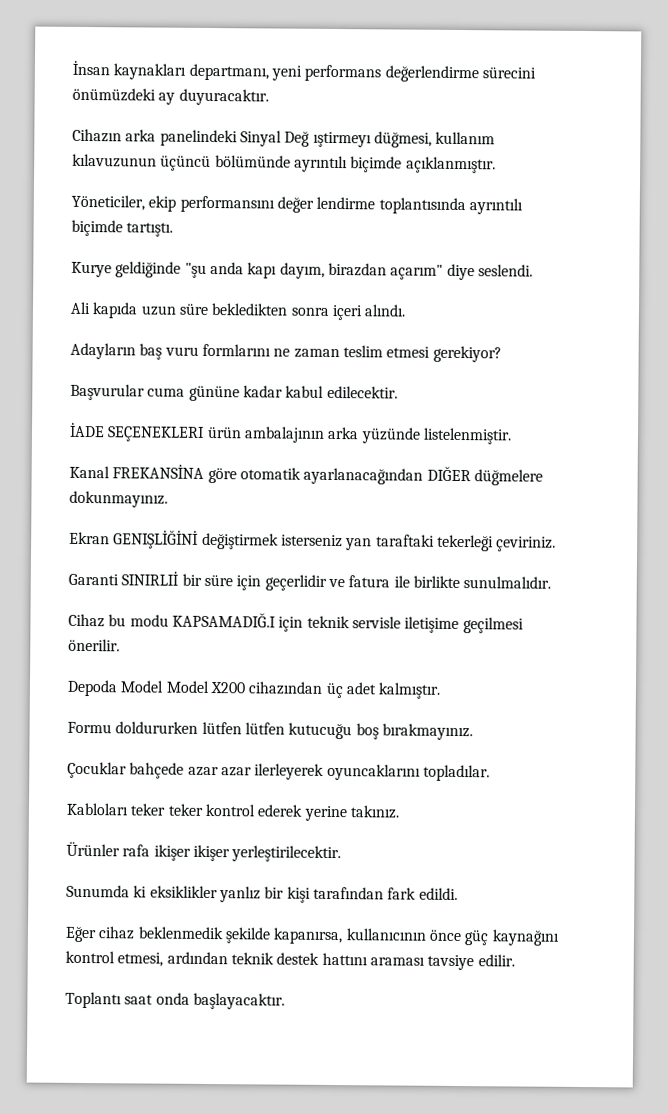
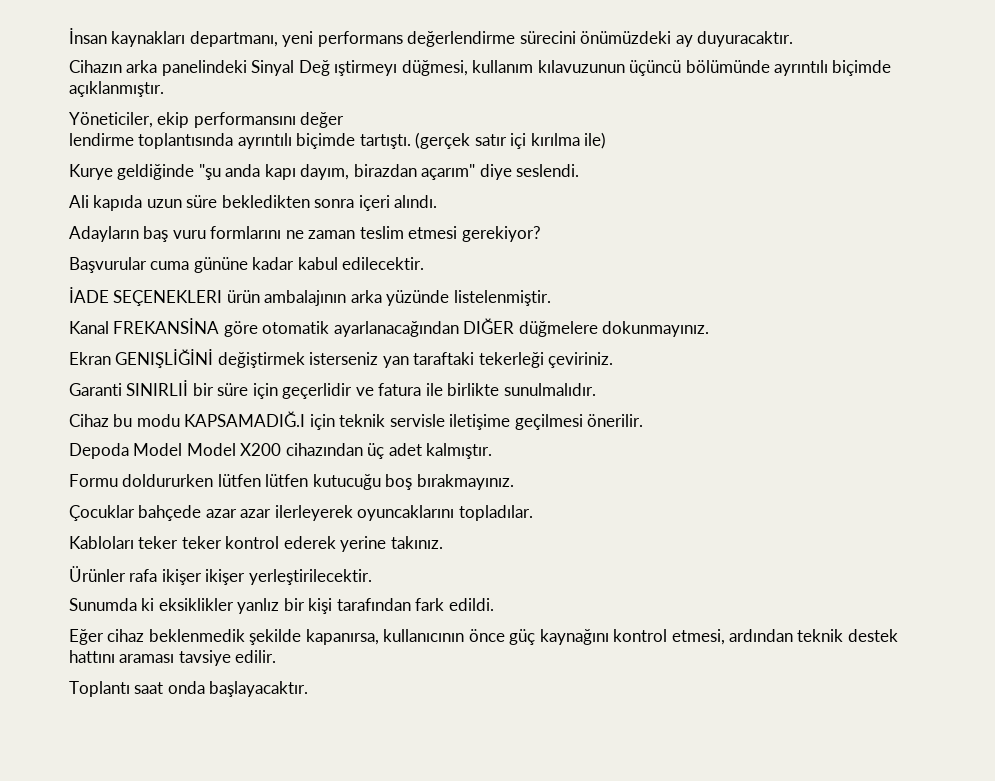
(314, 204) none -> (345, 120) //
(174, 229) none -> [415,132,607,149] (gerçek satır içi kırılma ile)

